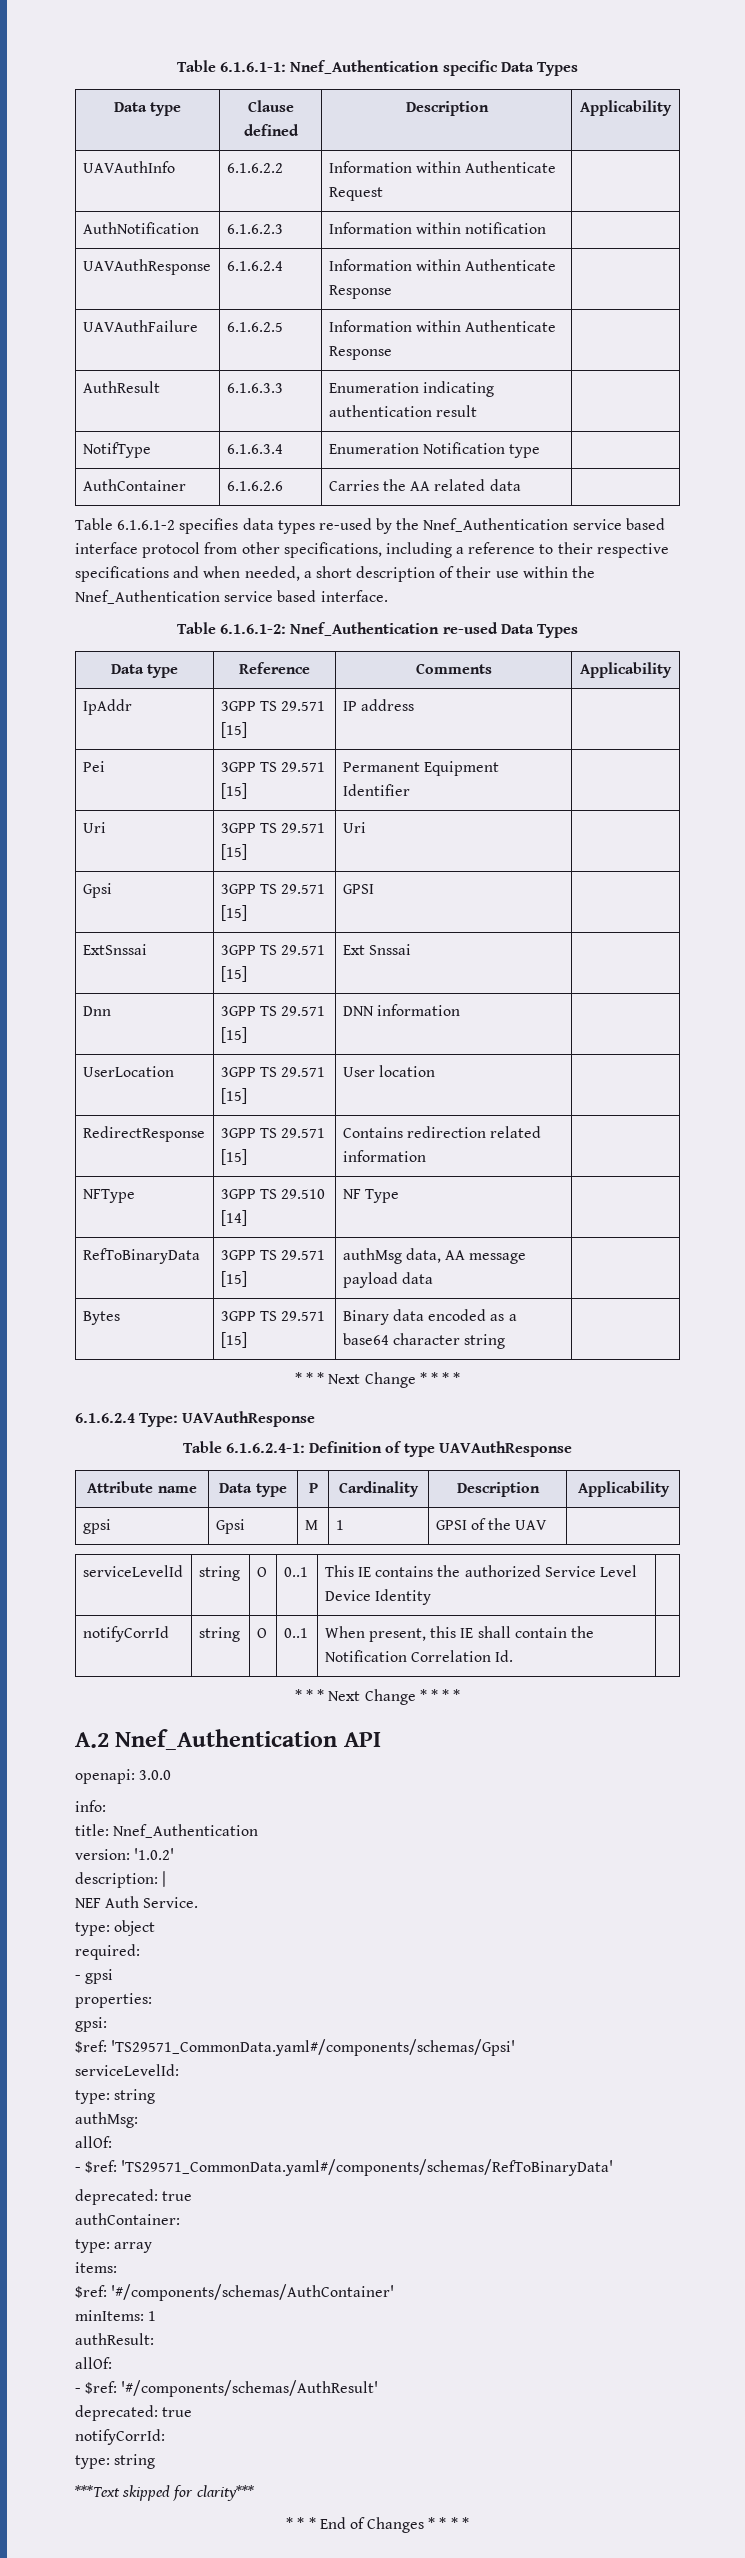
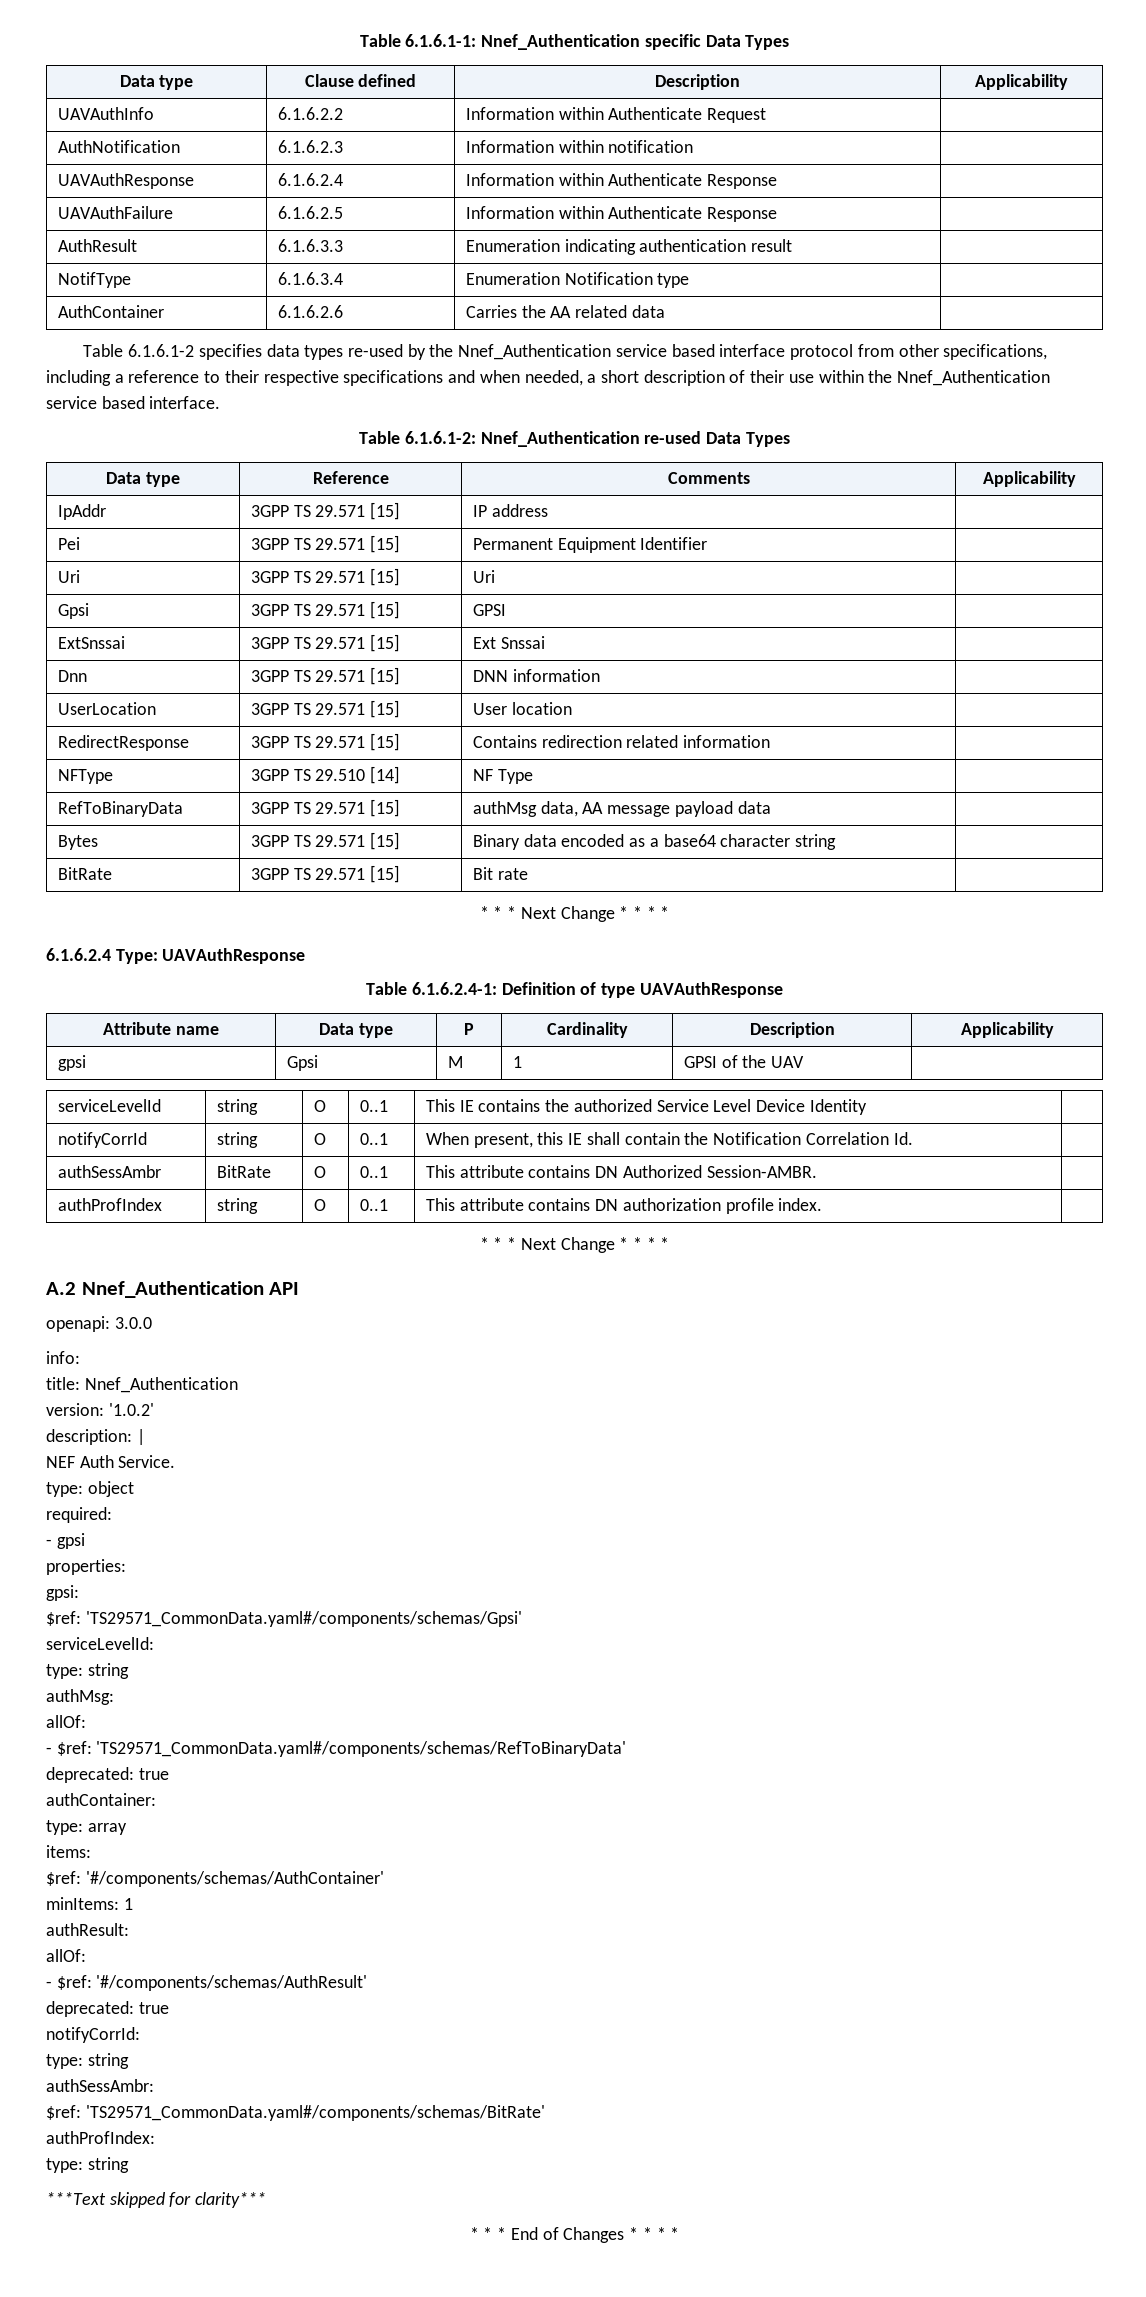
(506, 1341) none -> [57,867,112,880] [250,865,401,883] [472,867,528,880] // BitRate | 3GPP TS 29.571 [15] | Bit rate |
(514, 1656) none -> [57,1165,161,1178] [216,1165,271,1178] [313,1166,326,1178] [359,1166,388,1178] [425,1165,817,1178] [57,1198,162,1211] [216,1198,258,1214] [313,1199,326,1211] [359,1199,388,1211] [425,1198,823,1214] // authSessAmbr | BitRate | O | 0..1 | This attribute contains DN Authorized Session-AMBR. | // authProfIndex | string | O | 0..1 | This attribute contains DN authorization profile index. |
(156, 2461) none -> [46,2079,154,2092] [46,2105,545,2121] [46,2131,155,2144] [46,2157,129,2173] // authSessAmbr: // $ref: 'TS29571_CommonData.yaml#/components/schemas/BitRate' // authProfIndex: // type: string

